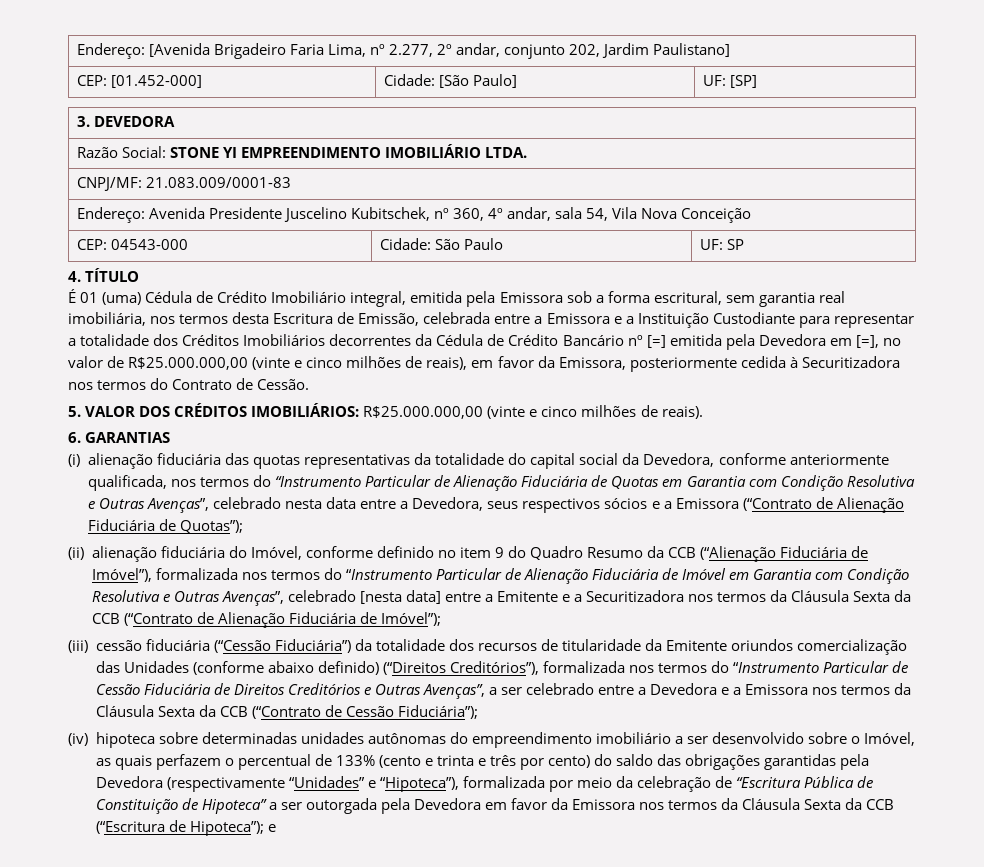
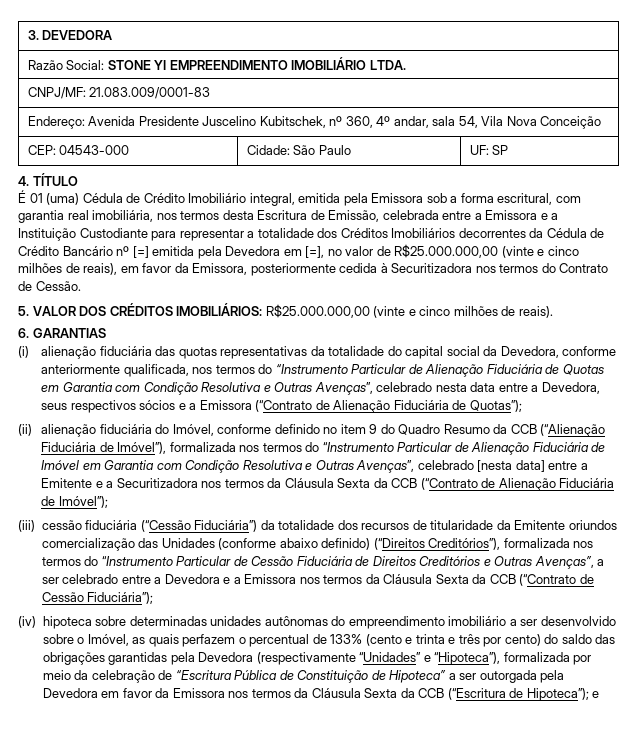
[76,43,731,59] [76,75,202,88] [383,74,517,88] [702,75,757,88] Endereço: [Avenida Brigadeiro Faria Lima, nº 2.277, 2º andar, conjunto 202, Jardim Paulistano] // CEP: [01.452-000] | Cidade: [São Paulo] | UF: [SP] // -> (27, 35) none
[725,295,755,303] sem -> [555,196,581,203] com

